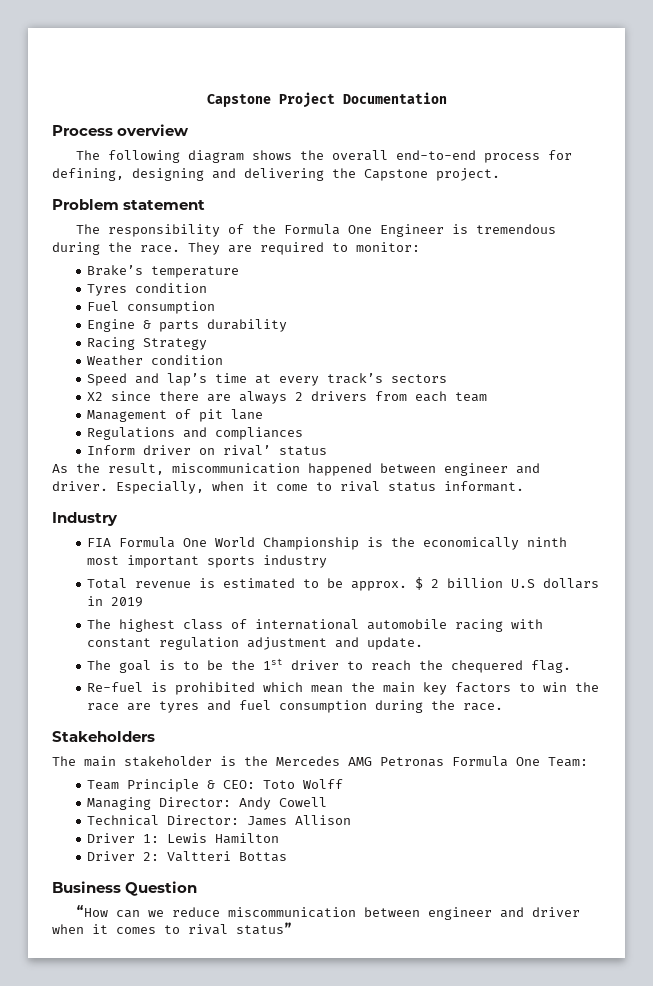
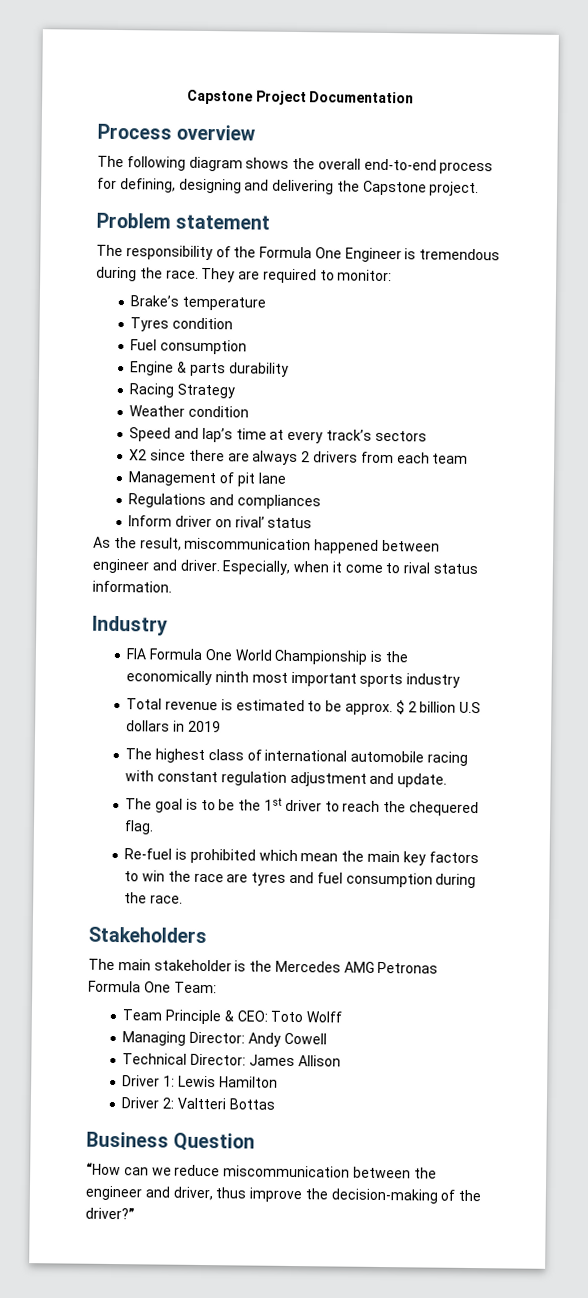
[444,481,524,492] informant. -> [92,580,172,593] information.
[428,907,581,920] [52,922,292,935] engineer and driver when it comes to rival status” -> [413,1167,437,1179] [85,1185,482,1204] [85,1207,135,1220] the engineer and driver, thus improve the decision-making of the driver?”

